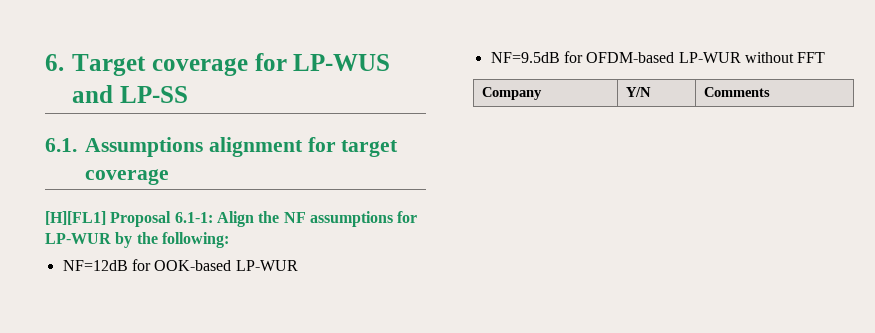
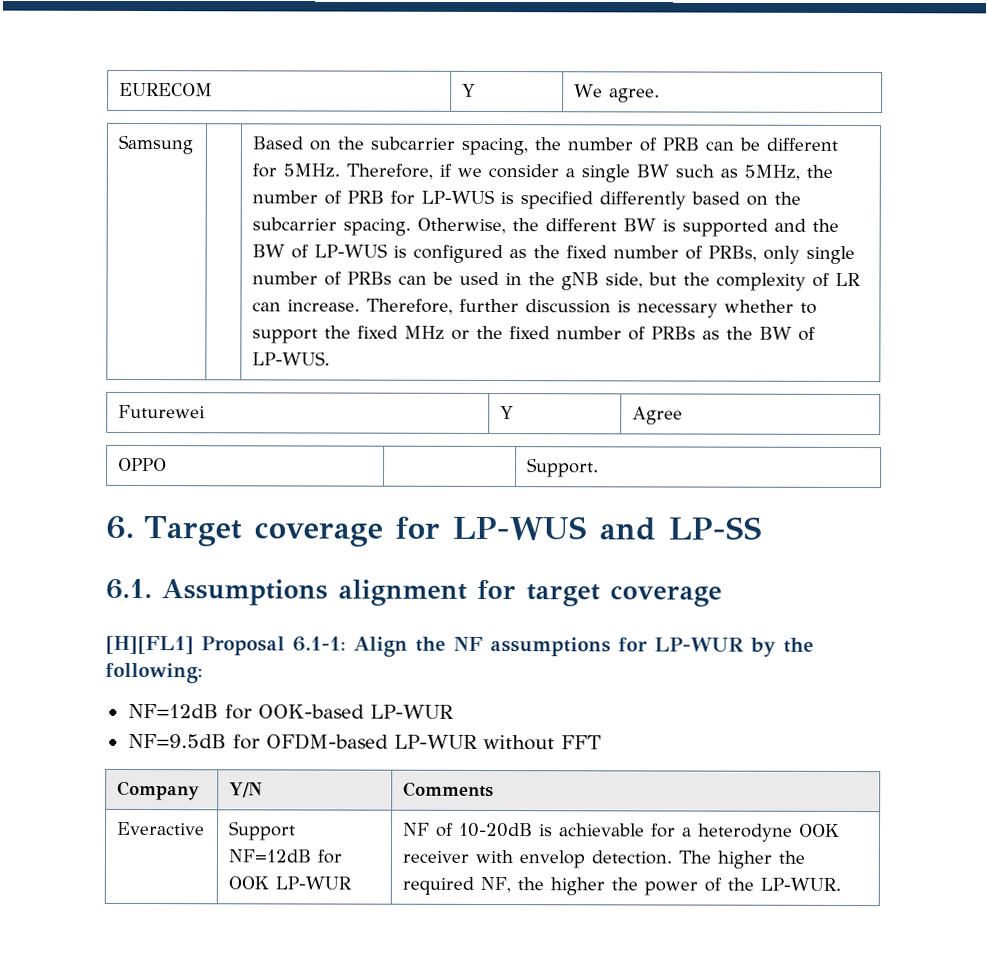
(45, 62) none -> [119,82,214,97] [462,83,477,97] [574,84,661,103] [118,134,194,155] [252,136,839,156] [252,163,834,183] [252,189,802,210] [252,217,840,237] [252,243,856,265] [252,271,862,291] [252,298,818,318] [252,325,817,344] [252,351,331,366] [118,404,206,419] [500,406,515,420] [632,406,684,425] [118,457,168,472] [527,458,600,478] EURECOM | Y | We agree. // Samsung | | Based on the subcarrier spacing, the number of PRB can be different for 5MHz. Therefore, if we consider a single BW such as 5MHz, the number of PRB for LP-WUS is specified differently based on the subcarrier spacing. Otherwise, the different BW is supported and the BW of LP-WUS is configured as the fixed number of PRBs, only single number of PRBs can be used in the gNB side, but the complexity of LR can increase. Therefore, further discussion is necessary whether to support the fixed MHz or the fixed number of PRBs as the BW of LP-WUS. // Futurewei | Y | Agree // OPPO | | Support. //
(770, 92) none -> [117,821,206,836] [229,821,297,841] [228,849,343,864] [228,876,353,890] [403,822,841,842] [402,849,806,869] [402,876,842,896] // Everactive | Support NF=12dB for OOK LP-WUR | NF of 10-20dB is achievable for a heterodyne OOK receiver with envelop detection. The higher the required NF, the higher the power of the LP-WUR.

